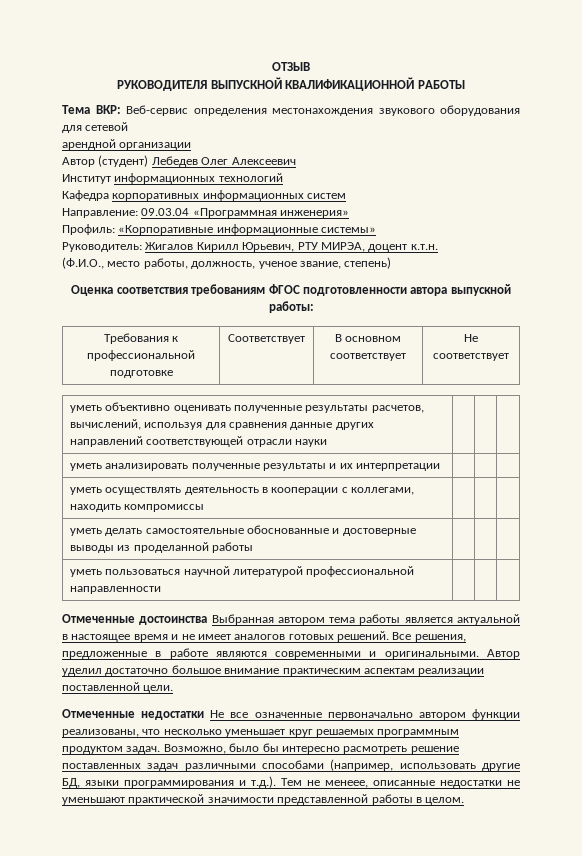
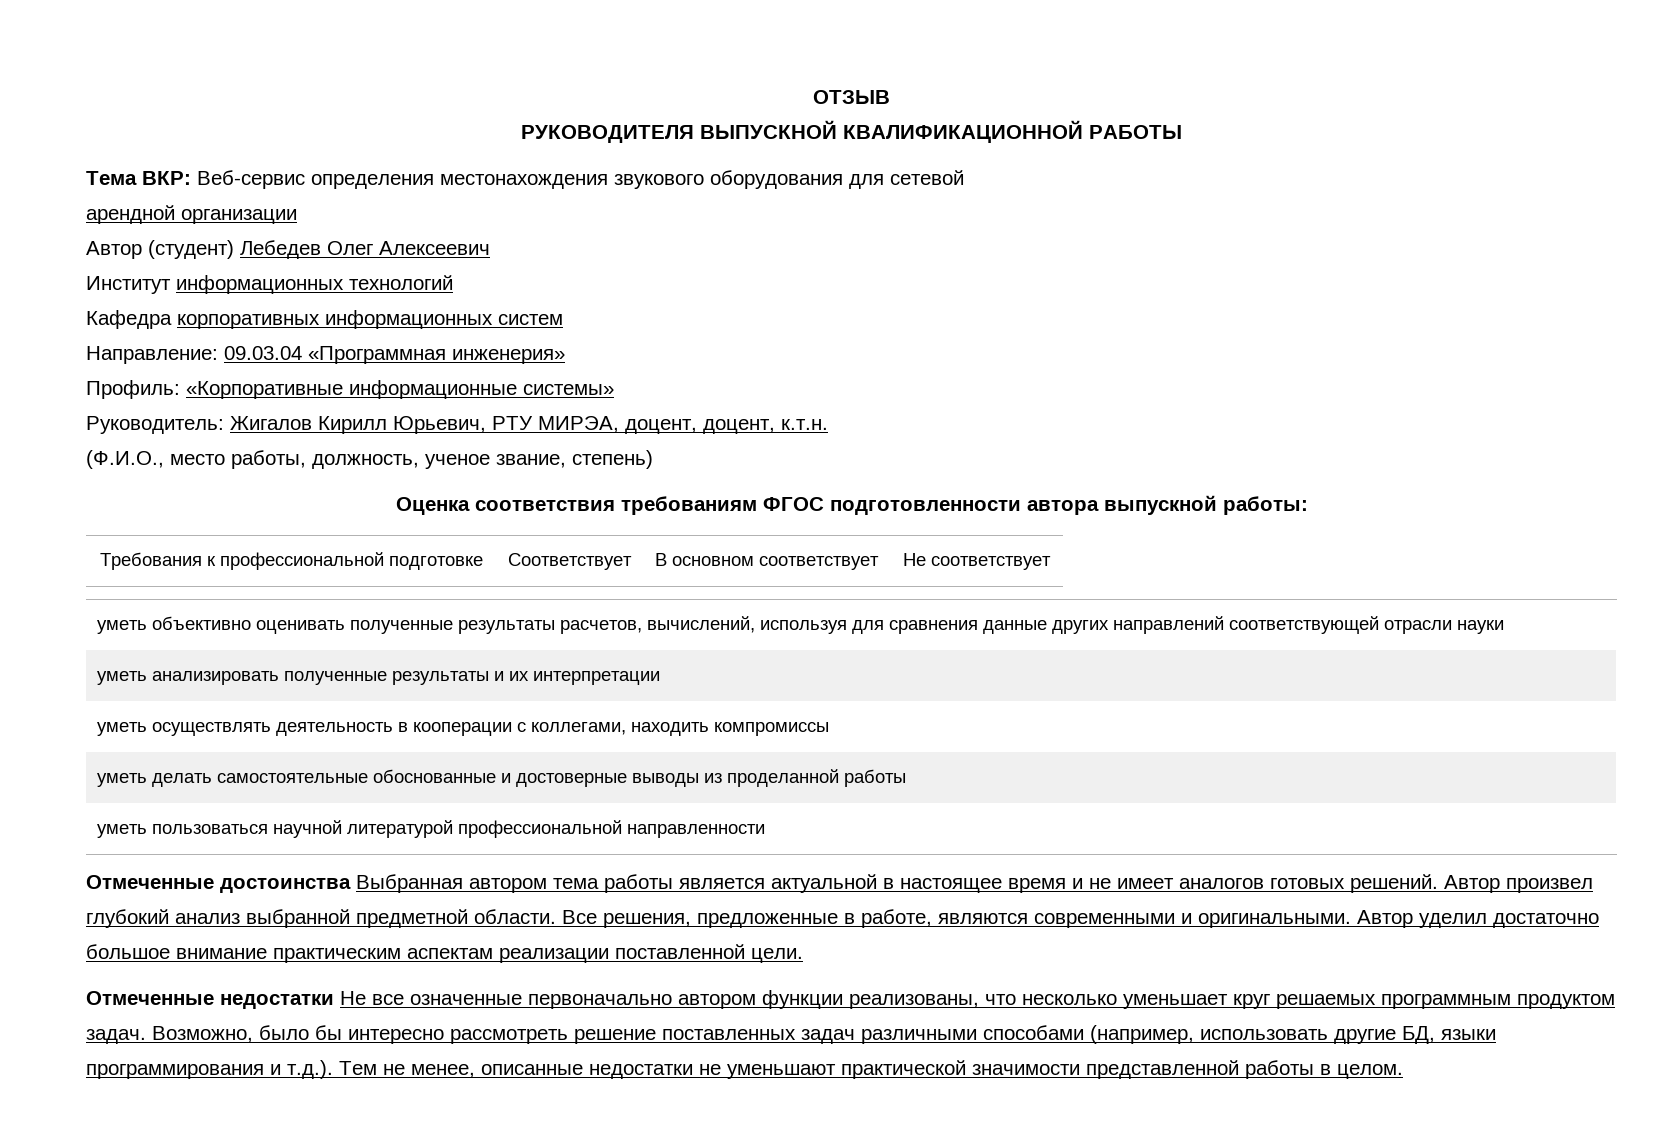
[368,244,408,252] доцент -> [625,419,775,434] доцент, доцент,
(389, 636) none -> [1444,875,1593,893] [86,909,556,928] Автор произвел глубокий анализ выбранной предметной области.
[169,648,208,659] работе -> [861,909,932,928] работе,
[343,746,408,754] расмотреть -> [450,1029,568,1044] рассмотреть
[325,780,368,788] менеее, -> [411,1064,475,1078] менее,

